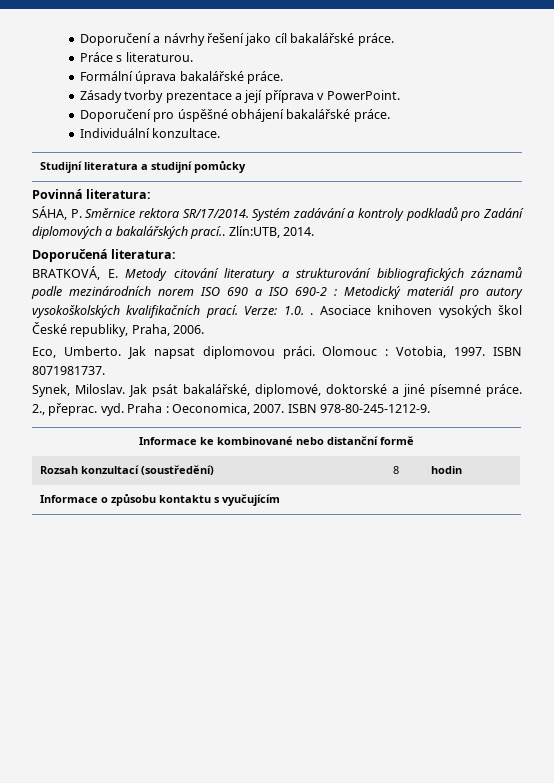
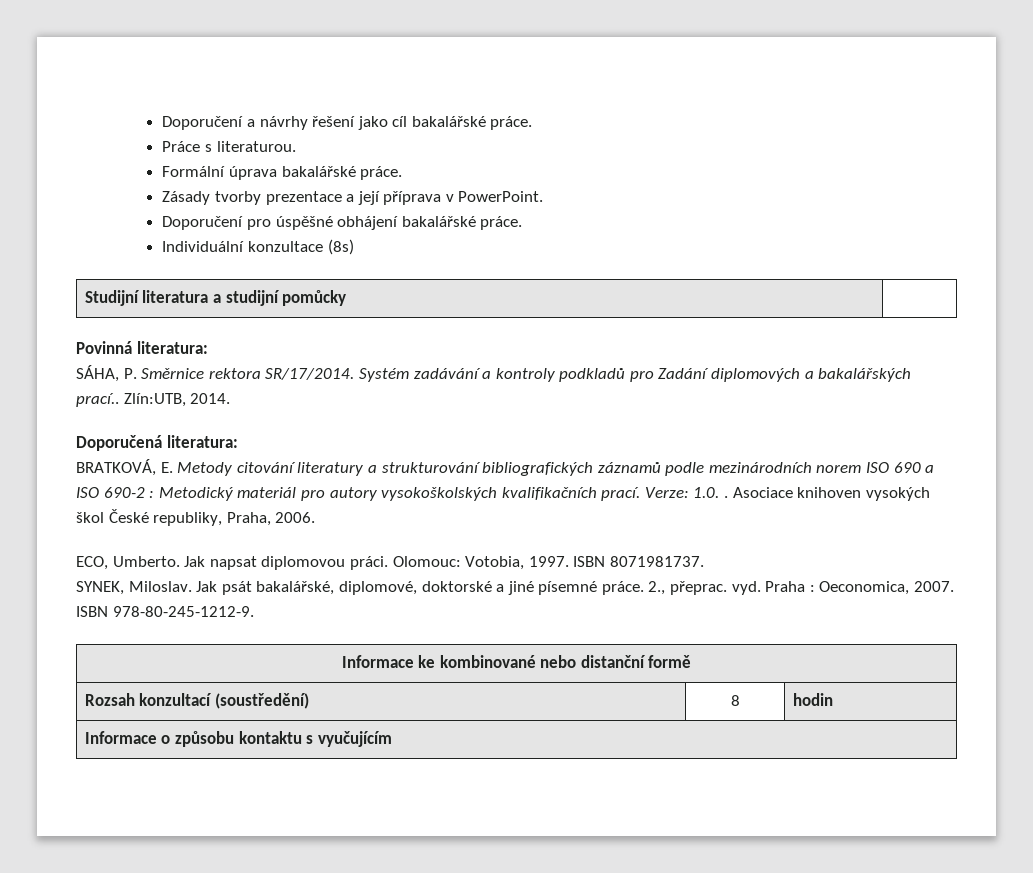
[152,128,221,138] konzultace. -> [247,239,354,255] konzultace (8s)
[32,347,56,358] Eco, -> [76,556,108,570] ECO,
[322,346,389,356] Olomouc : -> [392,556,461,567] Olomouc:
[32,384,70,397] Synek, -> [76,581,124,595] SYNEK,

